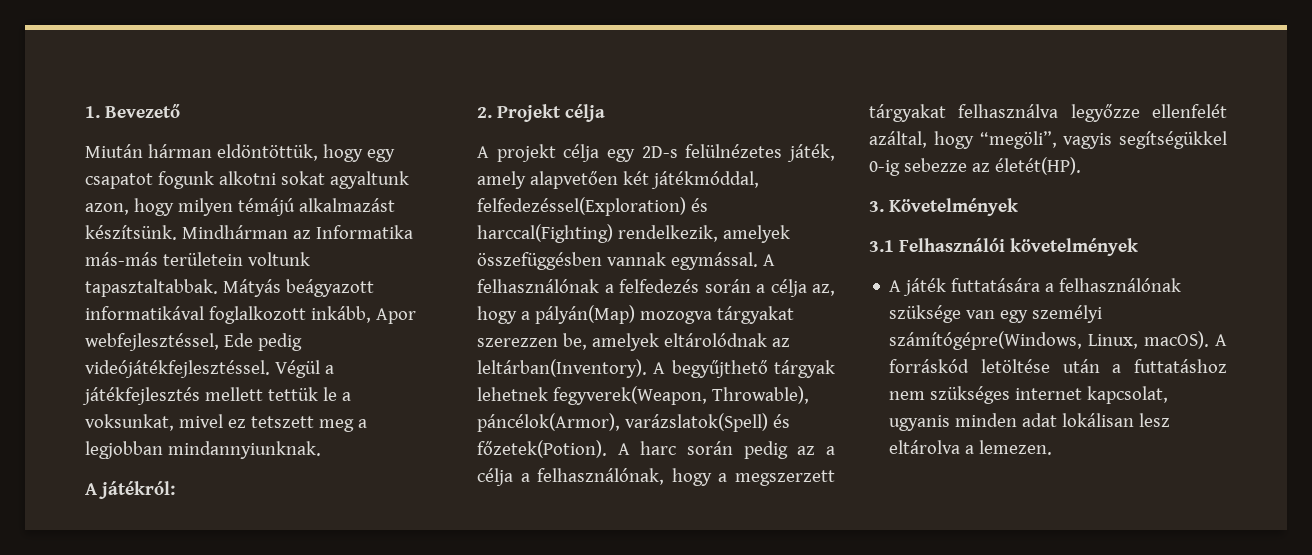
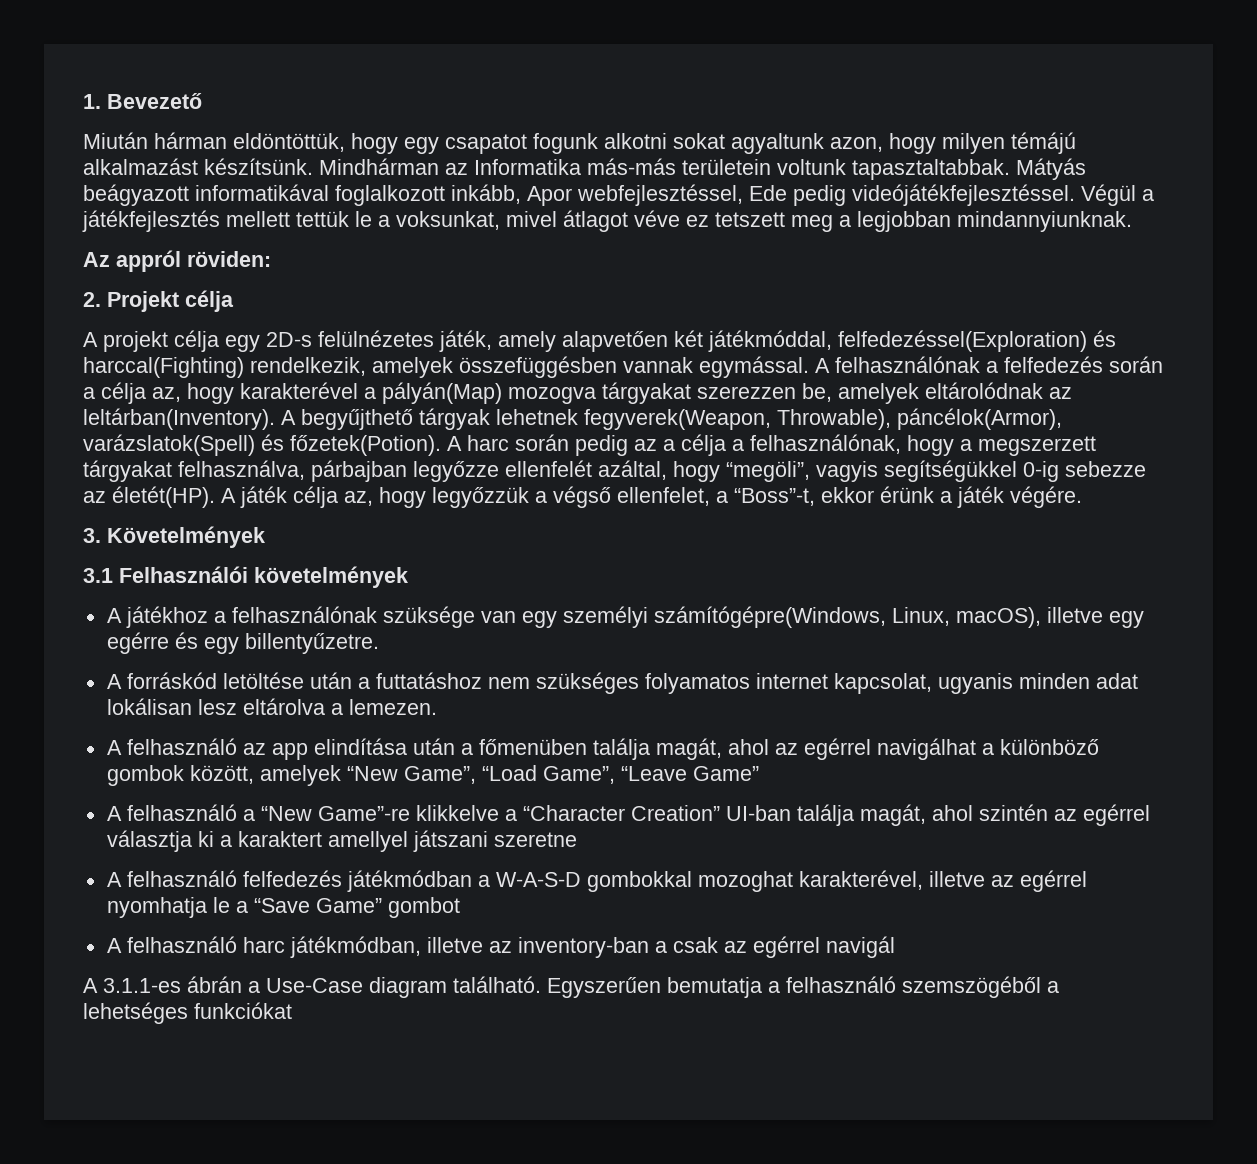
(223, 421) none -> [563,210,680,232] átlagot véve
[85,481,175,499] A játékról: -> [83,250,271,272] Az appról röviden:
(517, 315) none -> [240,382,358,399] karakterével
[958,104,1059,118] felhasználva -> [178,460,407,482] felhasználva, párbajban
(1081, 166) none -> [221,486,1082,508] A játék célja az, hogy legyőzzük a végső ellenfelet, a “Boss”-t, ekkor érünk a játék végére.
[903,278,1041,296] játék futtatására -> [125,606,208,628] játékhoz
[1144,331,1210,349] macOS). -> [955,607,1144,628] [106,632,379,654] macOS), illetve egy egérre és egy billentyűzetre. //
(1011, 395) none -> [644,673,750,694] folyamatos
(1053, 447) none -> [106,738,1099,760] [106,765,759,786] [106,804,1150,826] [106,830,577,852] [106,870,1087,892] [106,897,460,918] [106,936,895,958] [83,976,1059,998] [83,1002,292,1024] // A felhasználó az app elindítása után a főmenüben találja magát, ahol az egérrel navigálhat a különböző gombok között, amelyek “New Game”, “Load Game”, “Leave Game” // A felhasználó a “New Game”-re klikkelve a “Character Creation” UI-ban találja magát, ahol szintén az egérrel választja ki a karaktert amellyel játszani szeretne // A felhasználó felfedezés játékmódban a W-A-S-D gombokkal mozoghat karakterével, illetve az egérrel nyomhatja le a “Save Game” gombot // A felhasználó harc játékmódban, illetve az inventory-ban a csak az egérrel navigál // A 3.1.1-es ábrán a Use-Case diagram található. Egyszerűen bemutatja a felhasználó szemszögéből a lehetséges funkciókat

